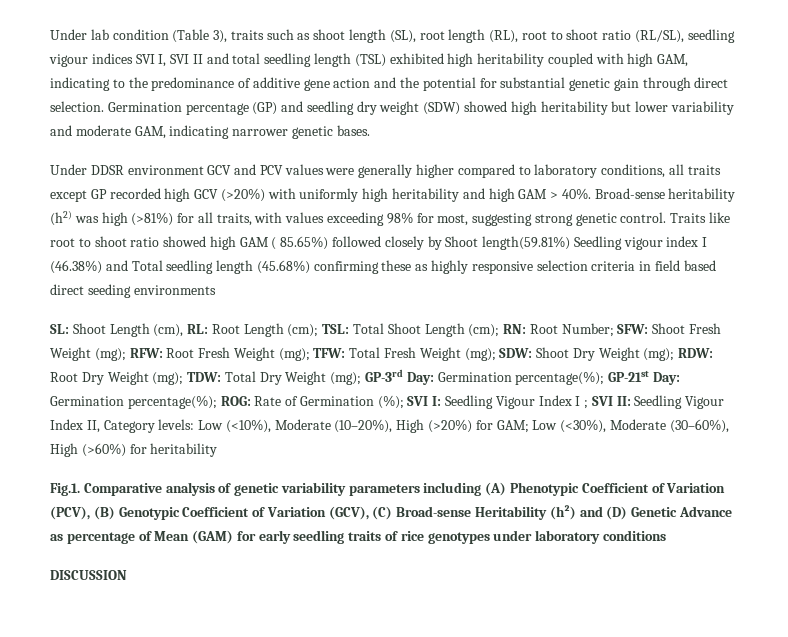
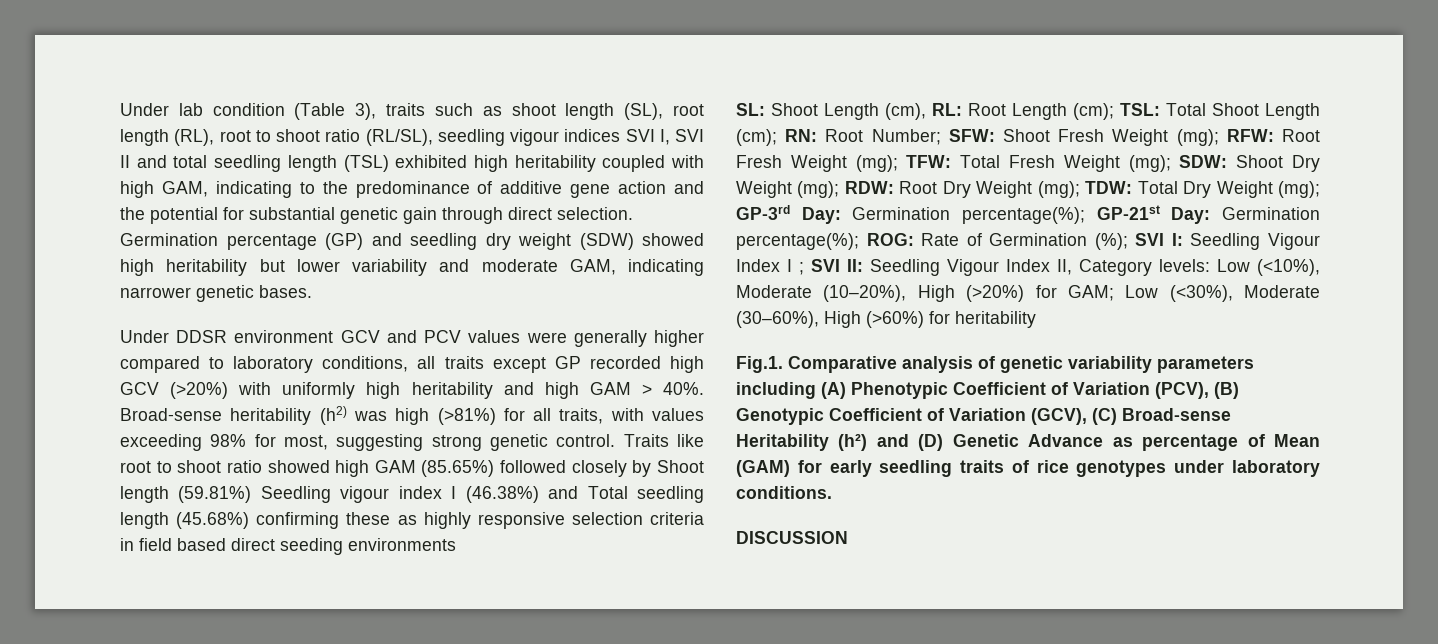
[271,236,329,250] ( 85.65%) -> [421,460,495,477] (85.65%)
[482,236,571,250] length(59.81%) -> [120,486,252,503] length (59.81%)
[602,530,666,541] conditions -> [736,486,832,499] conditions.

